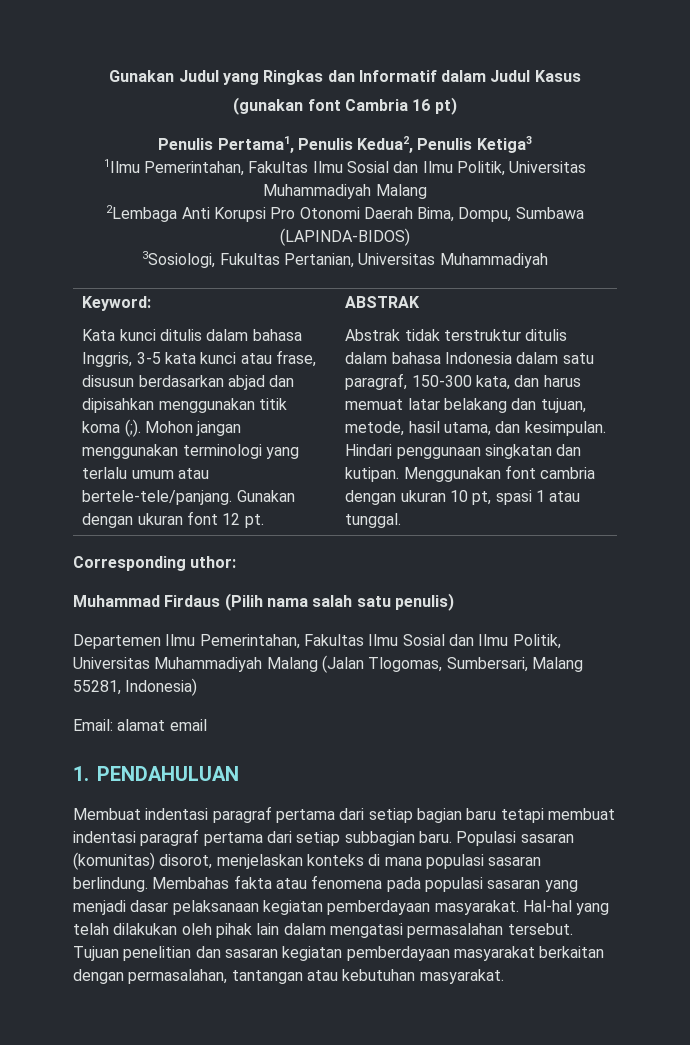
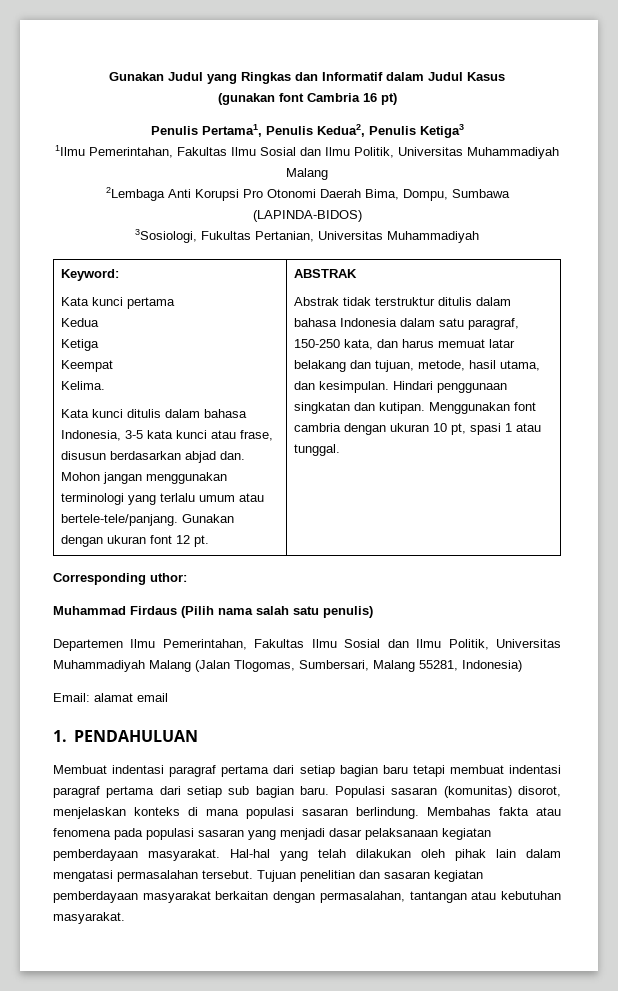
(152, 303) none -> [61,297,176,309] [61,318,100,327] [61,339,100,351] [61,360,114,372] [61,381,106,390] // Kata kunci pertama // Kedua // Ketiga // Keempat // Kelima.
[82,352,133,367] Inggris, -> [61,430,122,441] Indonesia,
[269,375,295,387] [82,398,288,413] [82,419,141,437] dan dipisahkan menggunakan titik koma (;). -> [220,451,246,460] dan.
[411,375,472,387] 150-300 -> [294,339,341,348] 150-250
[344,831,415,846] subbagian -> [228,786,294,798] sub bagian

